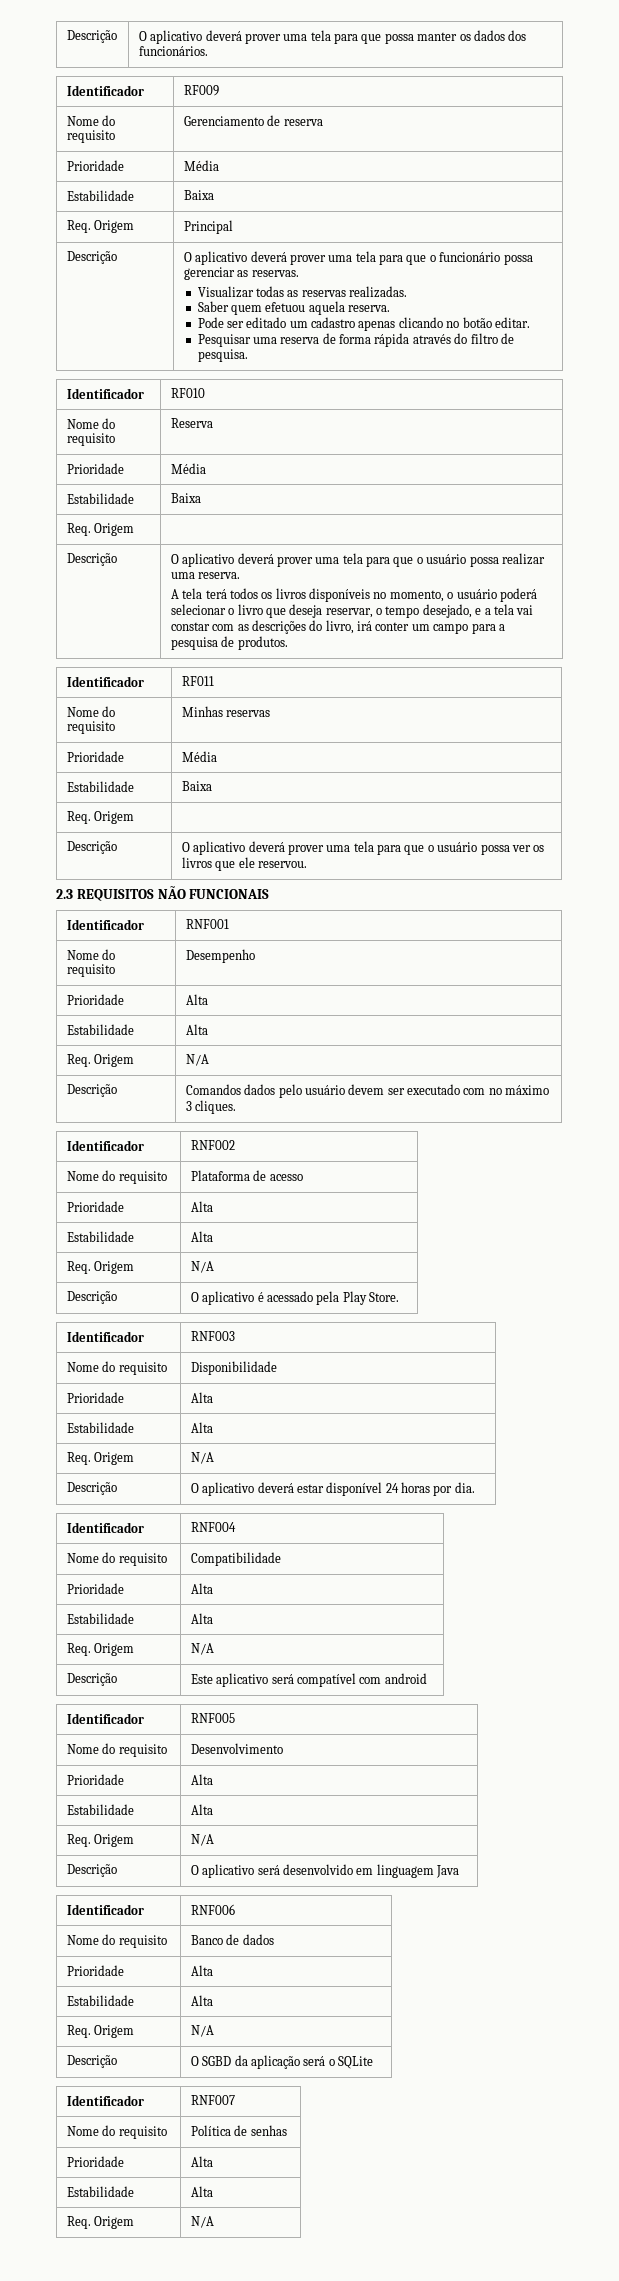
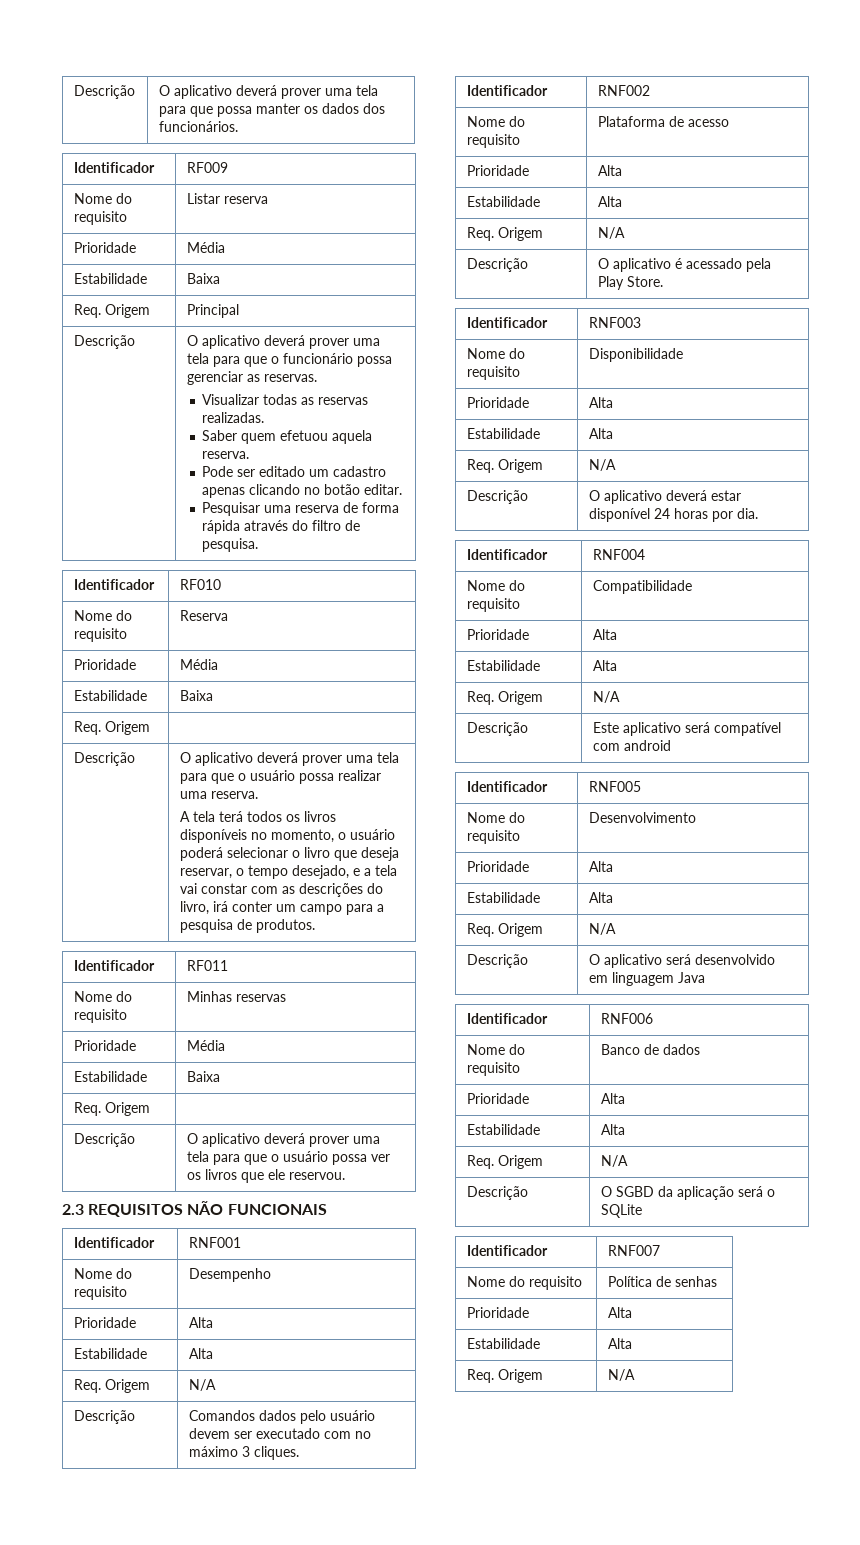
[183,115,281,126] Gerenciamento de -> [186,193,220,204] Listar

